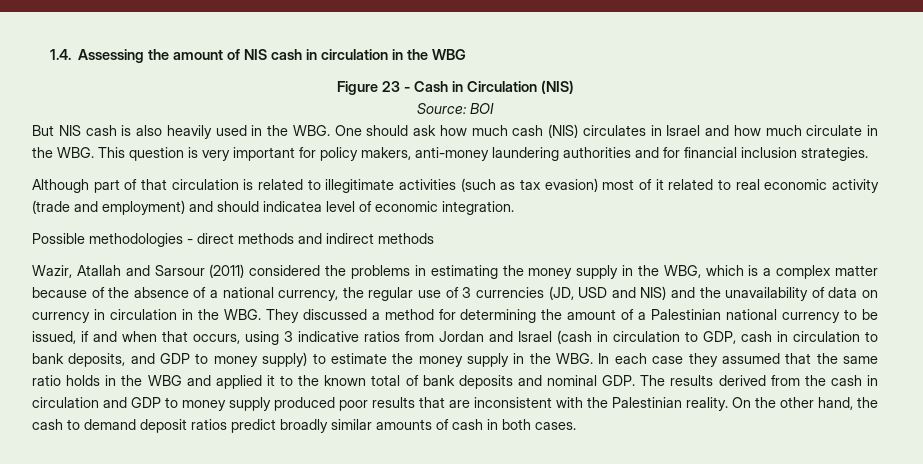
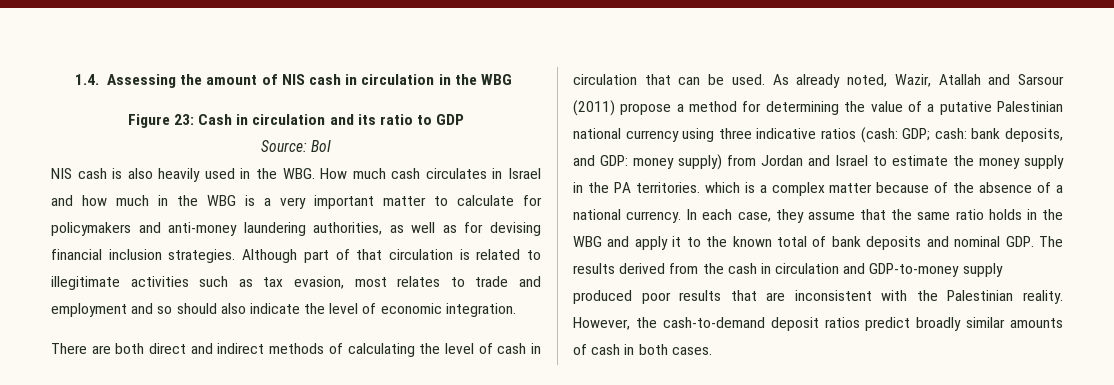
[381,80,574,94] 23 - Cash in Circulation (NIS) -> [173,114,465,125] 23: Cash in circulation and its ratio to GDP
[470,103,494,114] [32,125,54,136] BOI // But -> [311,140,332,152] BoI //
[334,125,467,136] One should ask how -> [320,168,348,179] How
[548,124,578,138] (NIS) -> (421, 173) none
[806,125,878,136] [32,147,680,161] circulate in the WBG. This question is very important for policy makers, anti-money laundering authorities and for -> [158,195,542,209] [51,222,541,236] in the WBG is a very important matter to calculate for policymakers and anti-money laundering authorities, as well as for devising
(868, 154) // -> (236, 256) none
[460,178,496,192] (such -> [199,276,229,287] such
[544,178,879,193] [32,200,514,215] [32,233,434,247] evasion) most of it related to real economic activity (trade and employment) and should indicatea level of economic integration. // Possible methodologies - direct methods and indirect methods // -> [294,276,542,289] [51,303,516,317] [51,343,541,357] [573,74,888,88] evasion, most relates to trade and employment and so should also indicate the level of economic integration. // There are both direct and indirect methods of calculating the level of cash in circulation that can be used. As already noted,
[249,265,701,279] considered the problems in estimating the money supply in the WBG, -> [620,101,1063,115] [573,127,1063,143] [573,154,1064,170] [573,182,700,193] propose a method for determining the value of a putative Palestinian national currency using three indicative ratios (cash: GDP; cash: bank deposits, and GDP: money supply) from Jordan and Israel to estimate the money supply in the PA territories.
[278,286,878,301] [32,309,879,323] [32,330,878,345] [32,352,780,367] currency, the regular use of 3 currencies (JD, USD and NIS) and the unavailability of data on currency in circulation in the WBG. They discussed a method for determining the amount of a Palestinian national currency to be issued, if and when that occurs, using 3 indicative ratios from Jordan and Israel (cash in circulation to GDP, cash in circulation to bank deposits, and GDP to money supply) to estimate the money supply in the WBG. In each case they assumed -> [626,209,855,223] currency. In each case, they assume
[215,375,262,389] applied -> [634,236,668,250] apply
[131,397,226,411] GDP to money -> [869,263,960,277] GDP-to-money
[732,397,878,410] [32,419,136,430] On the other hand, the cash to demand -> [573,317,765,330] However, the cash-to-demand

